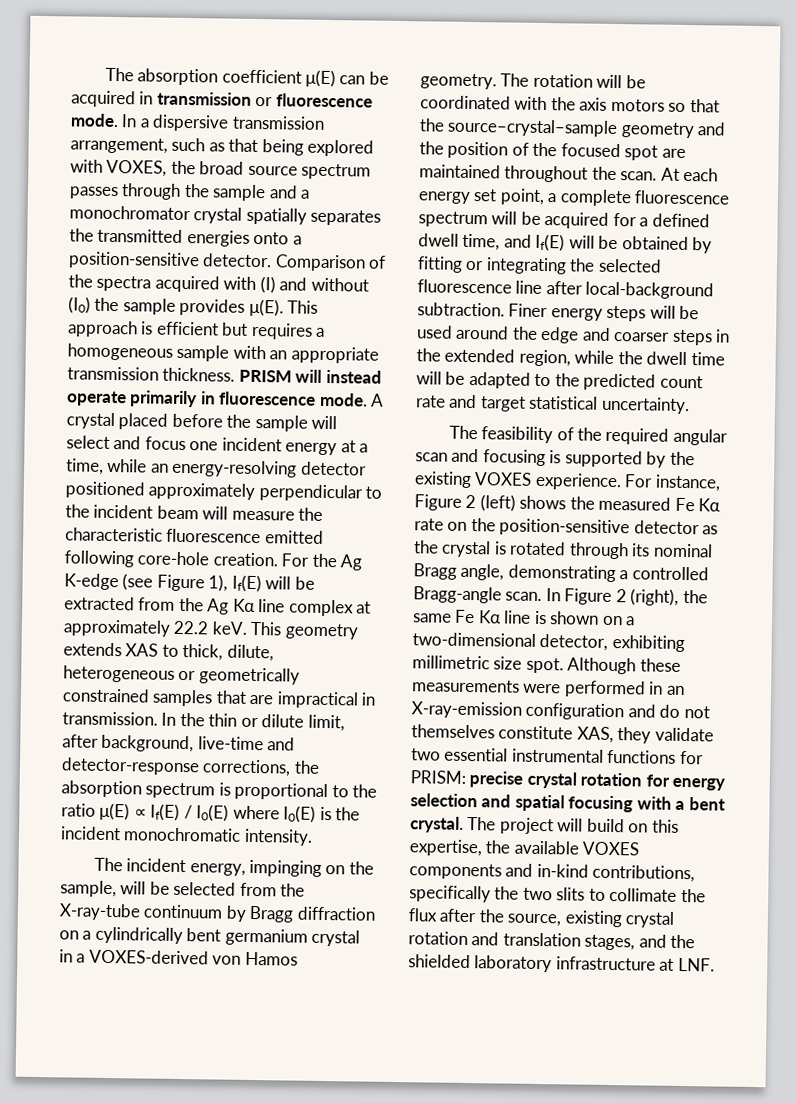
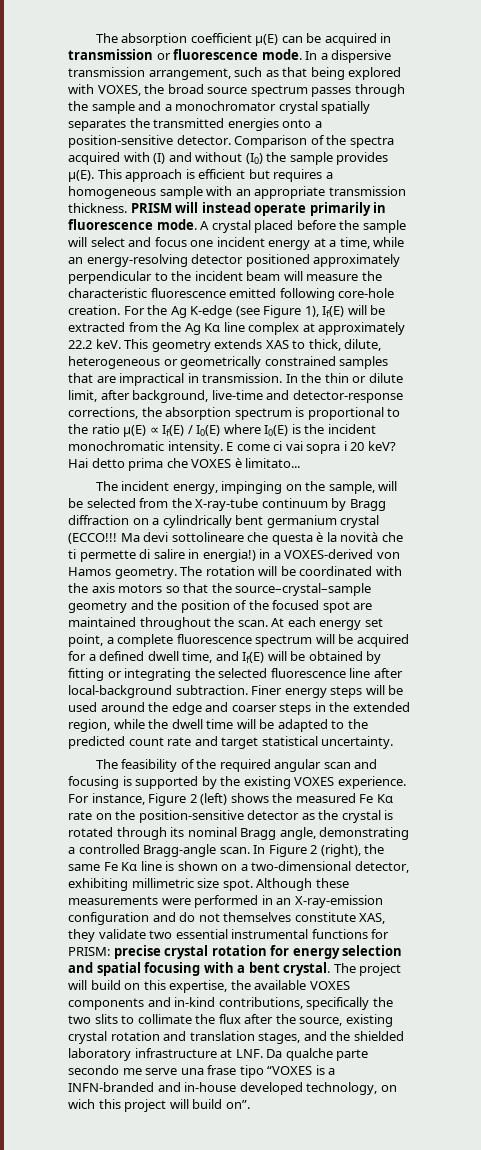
(313, 837) none -> [226,441,396,454] [68,458,301,471] E come ci vai sopra i 20 keV? Hai detto prima che VOXES è limitato...
(361, 938) none -> [68,532,403,545] [68,549,256,562] (ECCO!!! Ma devi sottolineare che questa è la novità che ti permette di salire in energia!)
(715, 964) none -> [266,1048,369,1061] [68,1065,336,1078] [68,1082,397,1095] [68,1099,250,1112] Da qualche parte secondo me serve una frase tipo “VOXES is a INFN-branded and in-house developed technology, on wich this project will build on”.

